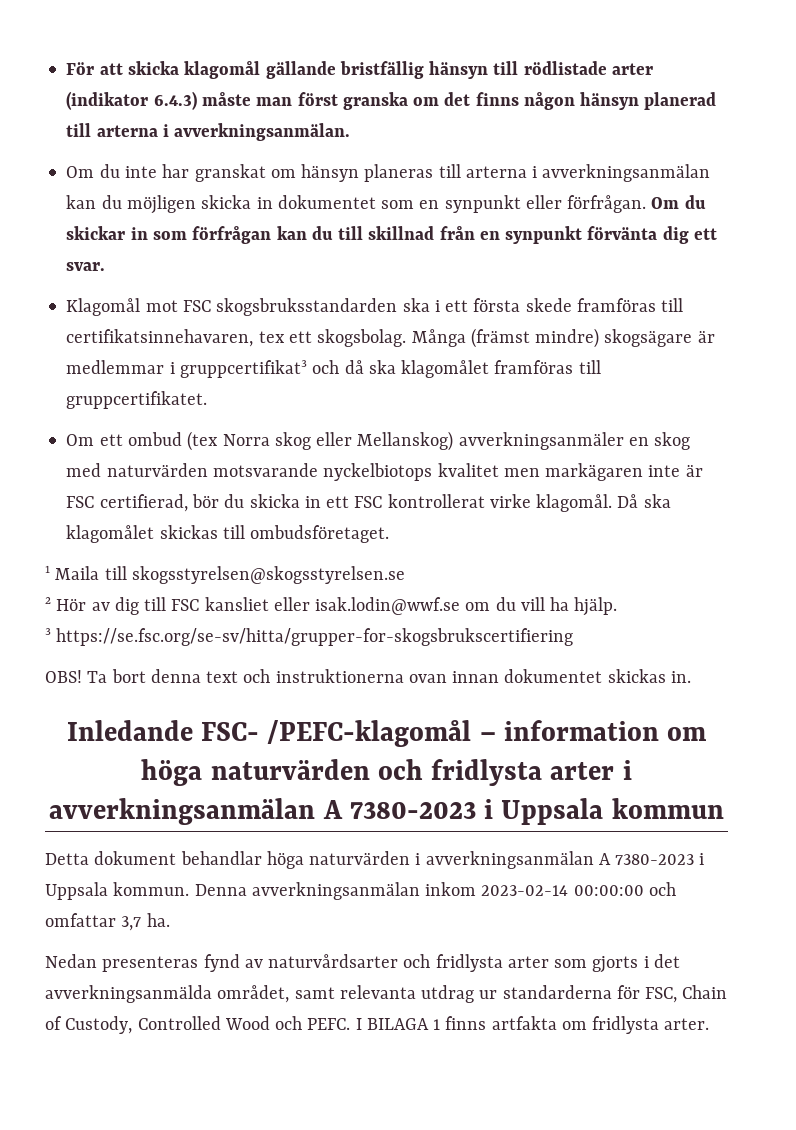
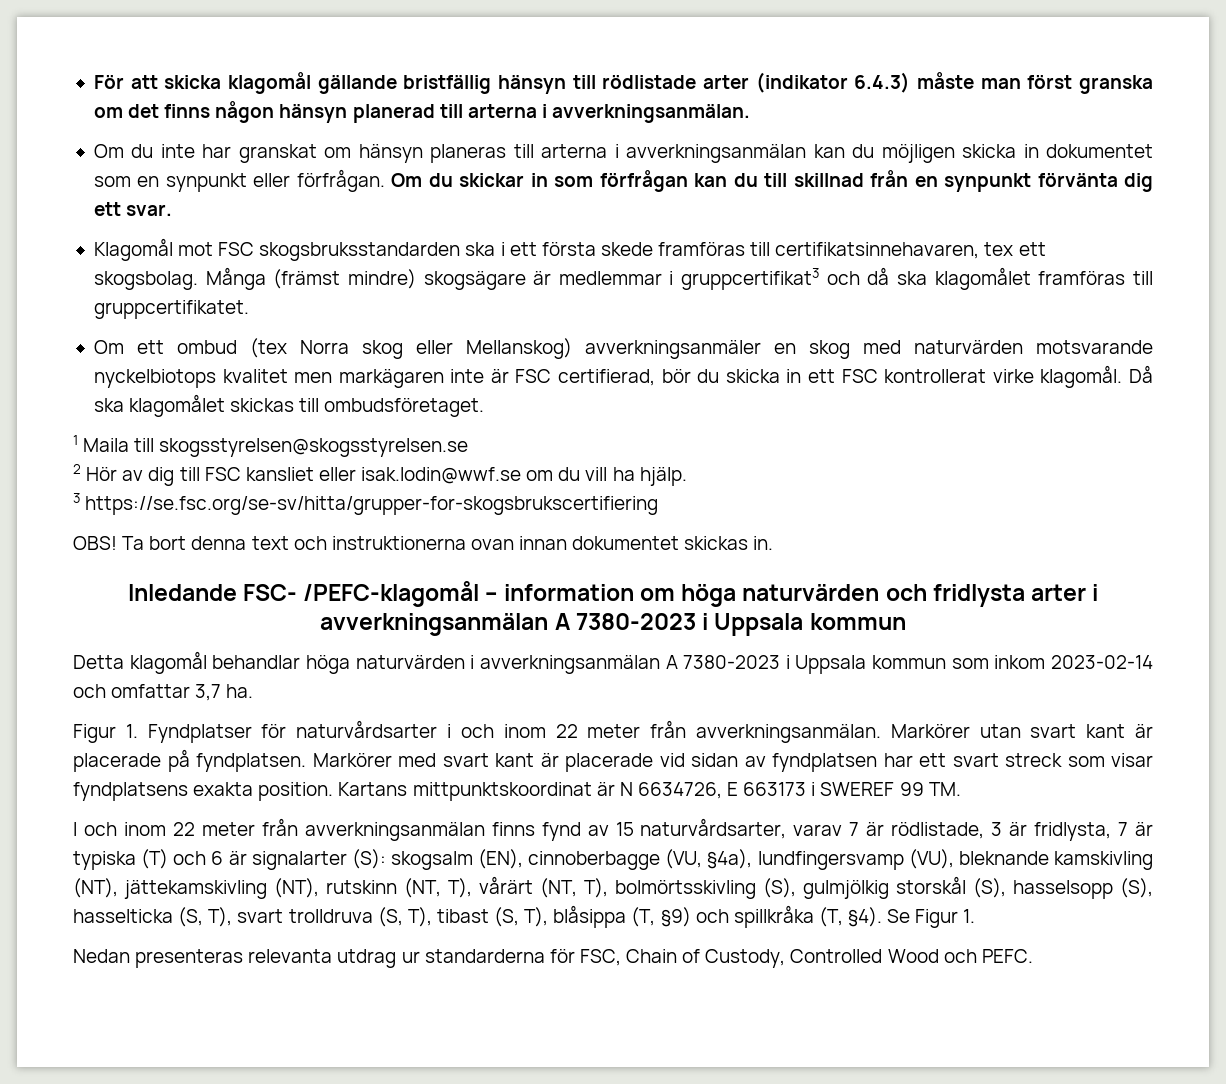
[94,851,177,865] dokument -> [129,651,207,674] klagomål
[113,882,420,900] kommun. Denna avverkningsanmälan -> [872,655,989,669] kommun som
[573,885,644,896] 00:00:00 -> (1153, 662) none
[45,954,680,973] [45,985,335,1003] Nedan presenteras fynd av naturvårdsarter och fridlysta arter som gjorts i det avverkningsanmälda området, samt -> [73,720,1153,743] [73,749,1153,772] [73,782,961,801] [73,818,1154,841] [73,849,1153,870] [73,876,1153,899] [73,905,976,928] [73,949,244,968] Figur 1. Fyndplatser för naturvårdsarter i och inom 22 meter från avverkningsanmälan. Markörer utan svart kant är placerade på fyndplatsen. Markörer med svart kant är placerade vid sidan av fyndplatsen har ett svart streck som visar fyndplatsens exakta position. Kartans mittpunktskoordinat är N 6634726, E 663173 i SWEREF 99 TM. // I och inom 22 meter från avverkningsanmälan finns fynd av 15 naturvårdsarter, varav 7 är rödlistade, 3 är fridlysta, 7 är typiska (T) och 6 är signalarter (S): skogsalm (EN), cinnoberbagge (VU, §4a), lundfingersvamp (VU), bleknande kamskivling (NT), jättekamskivling (NT), rutskinn (NT, T), vårärt (NT, T), bolmörtsskivling (S), gulmjölkig storskål (S), hasselsopp (S), hasselticka (S, T), svart trolldruva (S, T), tibast (S, T), blåsippa (T, §9) och spillkråka (T, §4). Se Figur 1. // Nedan presenteras
[355,1016,710,1034] I BILAGA 1 finns artfakta om fridlysta arter. -> (1033, 956) none

